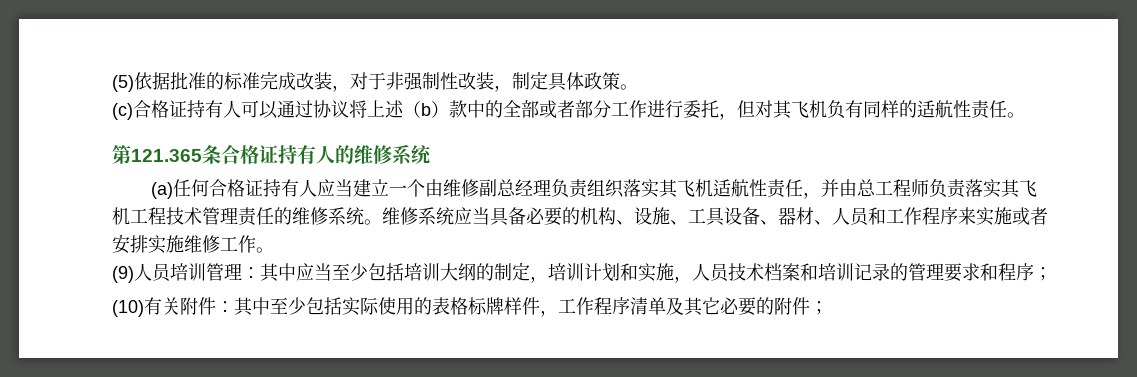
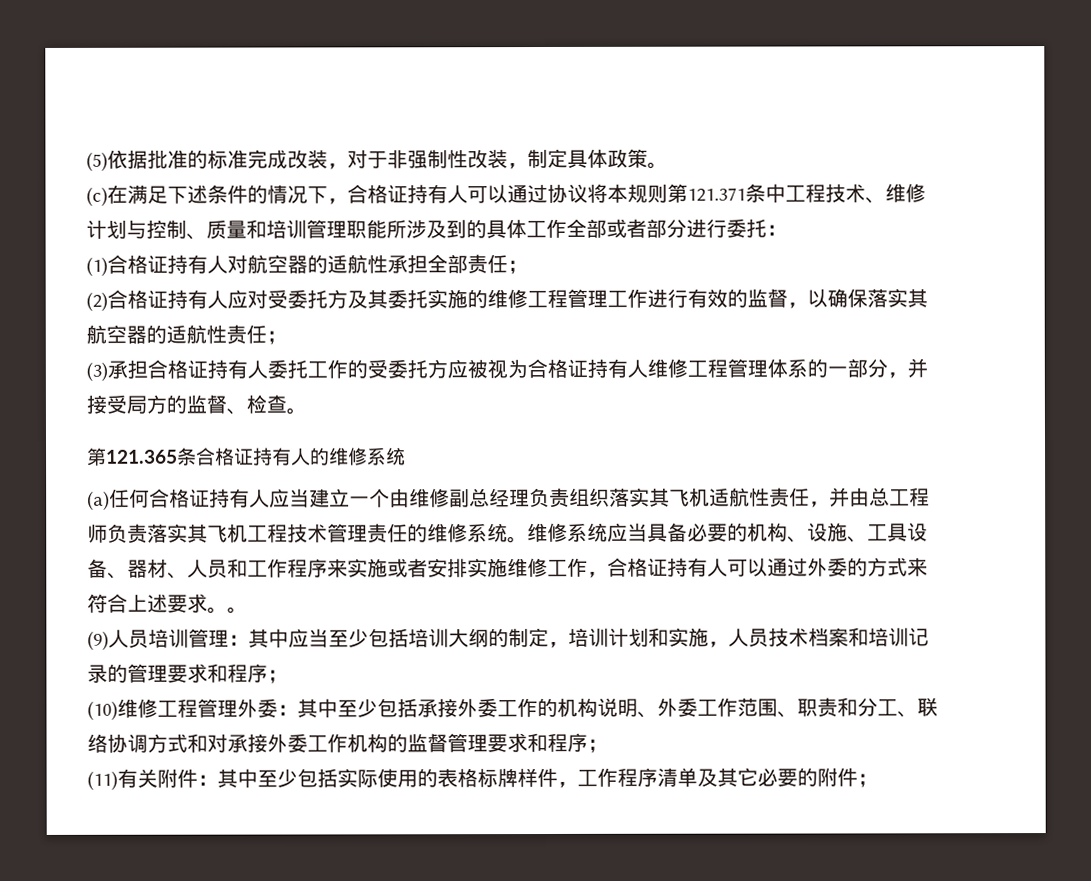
(133, 111) none -> [107,184,348,205] 在满足下述条件的情况下，
[367,100,1007,120] 上述（b）款中的全部或者部分工作进行委托，但对其飞机负有同样的适航性责任 -> [607,183,926,204] [86,218,787,240] [86,254,528,277] [86,288,928,312] [86,324,287,345] [86,358,928,382] [86,394,287,415] 本规则第121.371条中工程技术、维修计划与控制、质量和培训管理职能所涉及到的具体工作全部或者部分进行委托： // (1)合格证持有人对航空器的适航性承担全部责任； // (2)合格证持有人应对受委托方及其委托实施的维修工程管理工作进行有效的监督，以确保落实其航空器的适航性责任； // (3)承担合格证持有人委托工作的受委托方应被视为合格证持有人维修工程管理体系的一部分，并接受局方的监督、检查
(256, 244) none -> [587,557,928,578] [87,593,228,614] ，合格证持有人可以通过外委的方式来符合上述要求。
(144, 308) none -> [117,697,938,718] [87,732,608,753] [87,770,118,791] 维修工程管理外委：其中至少包括承接外委工作的机构说明、外委工作范围、职责和分工、联络协调方式和对承接外委工作机构的监督管理要求和程序； // (11)

